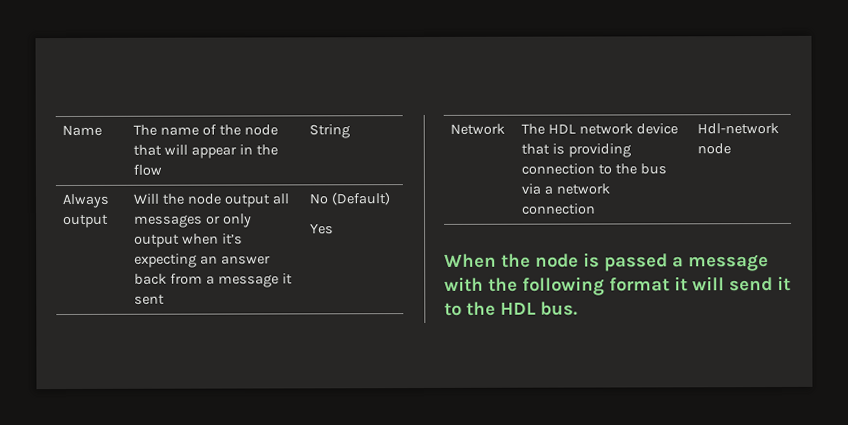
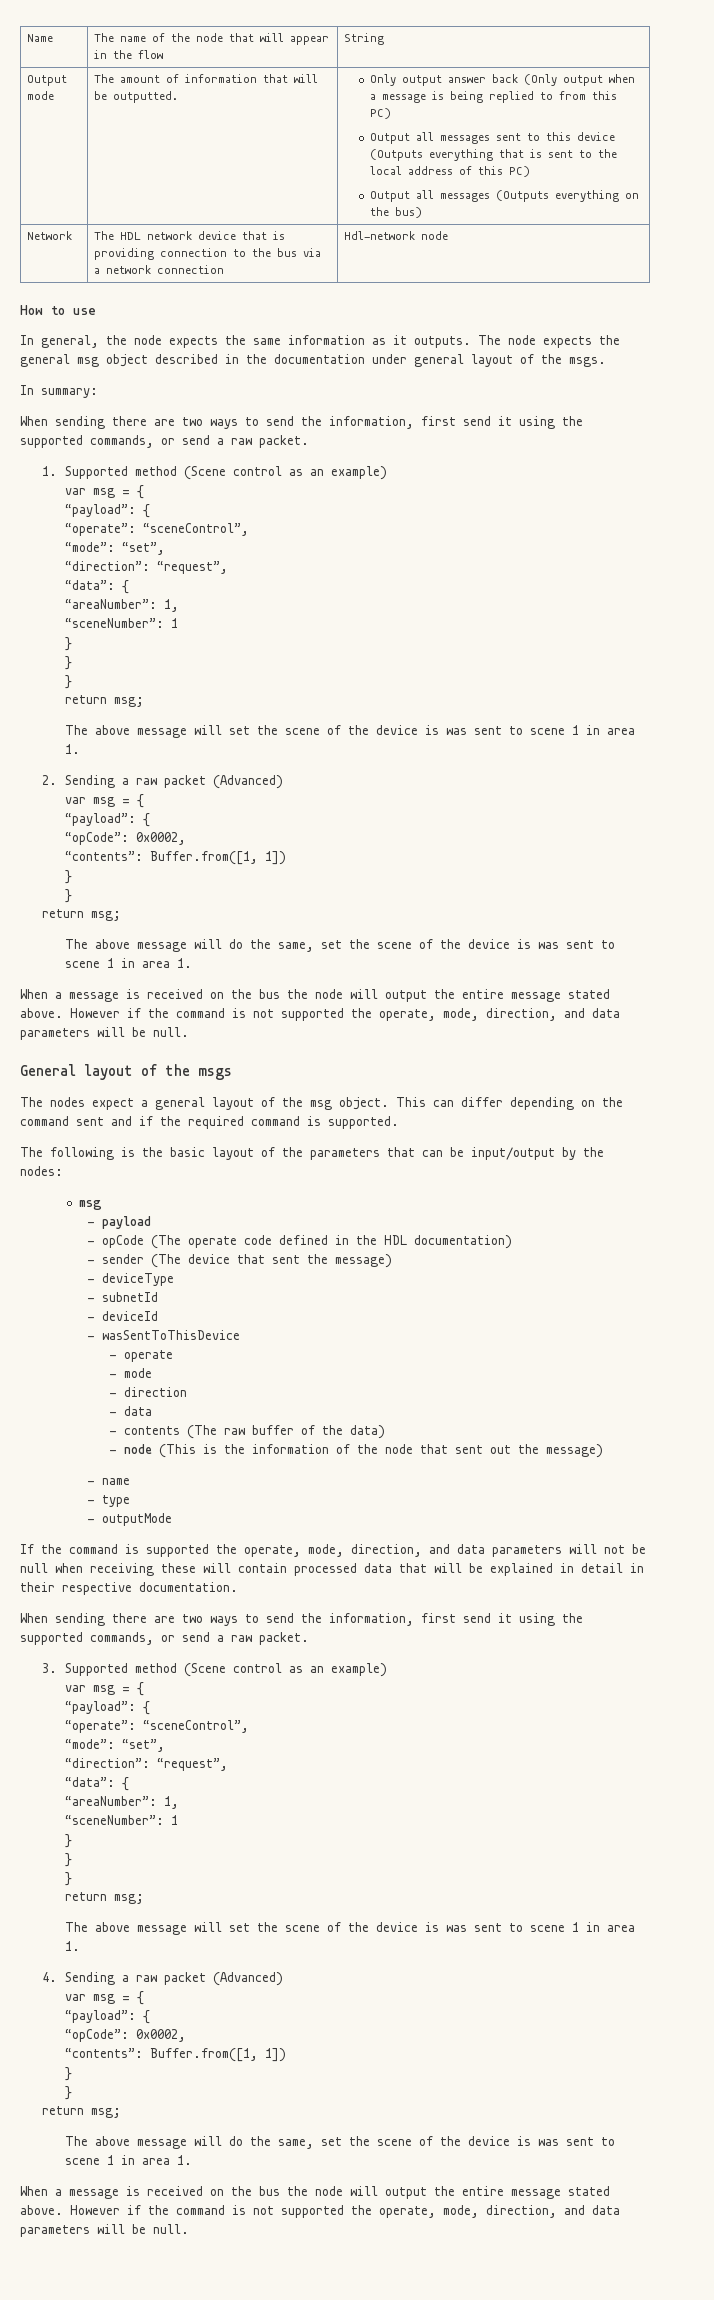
[62,193,110,209] [63,214,110,229] [133,193,289,208] [134,213,252,228] [134,233,243,248] [134,253,271,268] [134,273,293,288] [134,294,166,305] [309,192,391,206] [310,223,335,235] Always output | Will the node output all messages or only output when it’s expecting an answer back from a message it sent | No (Default) // Yes -> [26,75,67,86] [26,91,54,100] [93,74,318,83] [93,91,178,103] [369,74,635,86] [369,91,617,103] [369,108,391,119] [369,132,615,144] [369,149,617,161] [369,166,530,177] [369,190,639,202] [369,207,422,218] Output mode | The amount of information that will be outputted. | Only output answer back (Only output when a message is being replied to from this PC) // Output all messages sent to this device (Outputs everything that is sent to the local address of this PC) // Output all messages (Outputs everything on the bus)
[444,252,769,272] [444,275,791,296] [444,301,578,316] When the node is passed a message with the following format it will send it to the HDL bus. -> [20,305,96,315] [20,335,620,348] [20,354,606,367] [20,385,98,398] [20,416,583,429] [20,435,309,448] [42,466,387,480] [64,485,144,499] [64,504,150,518] [64,523,249,536] [64,542,165,555] [64,561,228,574] [64,580,129,594] [64,599,179,612] [64,618,178,628] [64,637,72,651] [64,656,72,670] [64,675,72,689] [64,695,144,707] [64,725,635,738] [64,744,80,754] [42,775,283,789] [64,794,144,808] [64,813,150,827] [64,832,186,845] [64,851,286,865] [64,870,72,884] [64,889,72,903] [42,909,122,921] [64,939,615,952] [64,958,192,968] [20,989,610,1002] [20,1008,620,1021] [20,1027,189,1040] [20,1064,232,1080] [20,1097,623,1110] [20,1116,399,1129] [20,1147,604,1160] [20,1166,63,1176] [78,1200,102,1210] [86,1216,151,1229] [86,1235,512,1249] [86,1254,392,1268] [86,1273,174,1286] [86,1292,158,1302] [86,1311,158,1321] [86,1330,240,1340] [109,1350,174,1362] [109,1368,153,1378] [109,1387,188,1397] [109,1406,153,1416] [109,1425,386,1439] [109,1444,604,1458] [86,1478,130,1485] [86,1495,130,1507] [86,1513,172,1526] [20,1544,646,1557] [20,1563,644,1576] [20,1582,238,1595] [20,1613,583,1626] [20,1632,309,1645] [42,1663,387,1677] [64,1682,144,1696] [64,1701,150,1715] [64,1720,249,1733] [64,1739,165,1752] [64,1758,228,1771] [64,1777,129,1791] [64,1796,179,1809] [64,1815,178,1825] [64,1834,72,1848] [64,1853,72,1867] [64,1872,72,1886] [64,1892,144,1904] [64,1922,635,1935] [64,1941,80,1951] [42,1972,283,1986] [64,1991,144,2005] [64,2010,150,2024] [64,2029,186,2042] [64,2048,286,2062] [64,2067,72,2081] [64,2086,72,2100] [42,2106,122,2118] [64,2136,615,2149] [64,2155,192,2165] [20,2186,610,2199] [20,2205,620,2218] [20,2224,189,2237] How to use // In general, the node expects the same information as it outputs. The node expects the general msg object described in the documentation under general layout of the msgs. // In summary: // When sending there are two ways to send the information, first send it using the supported commands, or send a raw packet. // 1. Supported method (Scene control as an example) // var msg = { // “payload”: { // “operate”: “sceneControl”, // “mode”: “set”, // “direction”: “request”, // “data”: { // “areaNumber”: 1, // “sceneNumber”: 1 // } // } // } // return msg; // The above message will set the scene of the device is was sent to scene 1 in area 1. // 2. Sending a raw packet (Advanced) // var msg = { // “payload”: { // “opCode”: 0x0002, // “contents”: Buffer.from([1, 1]) // } // } // return msg; // The above message will do the same, set the scene of the device is was sent to scene 1 in area 1. // When a message is received on the bus the node will output the entire message stated above. However if the command is not supported the operate, mode, direction, and data parameters will be null. // General layout of the msgs // The nodes expect a general layout of the msg object. This can differ depending on the command sent and if the required command is supported. // The following is the basic layout of the parameters that can be input/output by the nodes: // msg // - payload // - opCode (The operate code defined in the HDL documentation) // - sender (The device that sent the message) // - deviceType // - subnetId // - deviceId // - wasSentToThisDevice // - operate // - mode // - direction // - data // - contents (The raw buffer of the data) // - node (This is the information of the node that sent out the message) // - name // - type // - outputMode // If the command is supported the operate, mode, direction, and data parameters will not be null when receiving these will contain processed data that will be explained in detail in their respective documentation. // When sending there are two ways to send the information, first send it using the supported commands, or send a raw packet. // 3. Supported method (Scene control as an example) // var msg = { // “payload”: { // “operate”: “sceneControl”, // “mode”: “set”, // “direction”: “request”, // “data”: { // “areaNumber”: 1, // “sceneNumber”: 1 // } // } // } // return msg; // The above message will set the scene of the device is was sent to scene 1 in area 1. // 4. Sending a raw packet (Advanced) // var msg = { // “payload”: { // “opCode”: 0x0002, // “contents”: Buffer.from([1, 1]) // } // } // return msg; // The above message will do the same, set the scene of the device is was sent to scene 1 in area 1. // When a message is received on the bus the node will output the entire message stated above. However if the command is not supported the operate, mode, direction, and data parameters will be null.

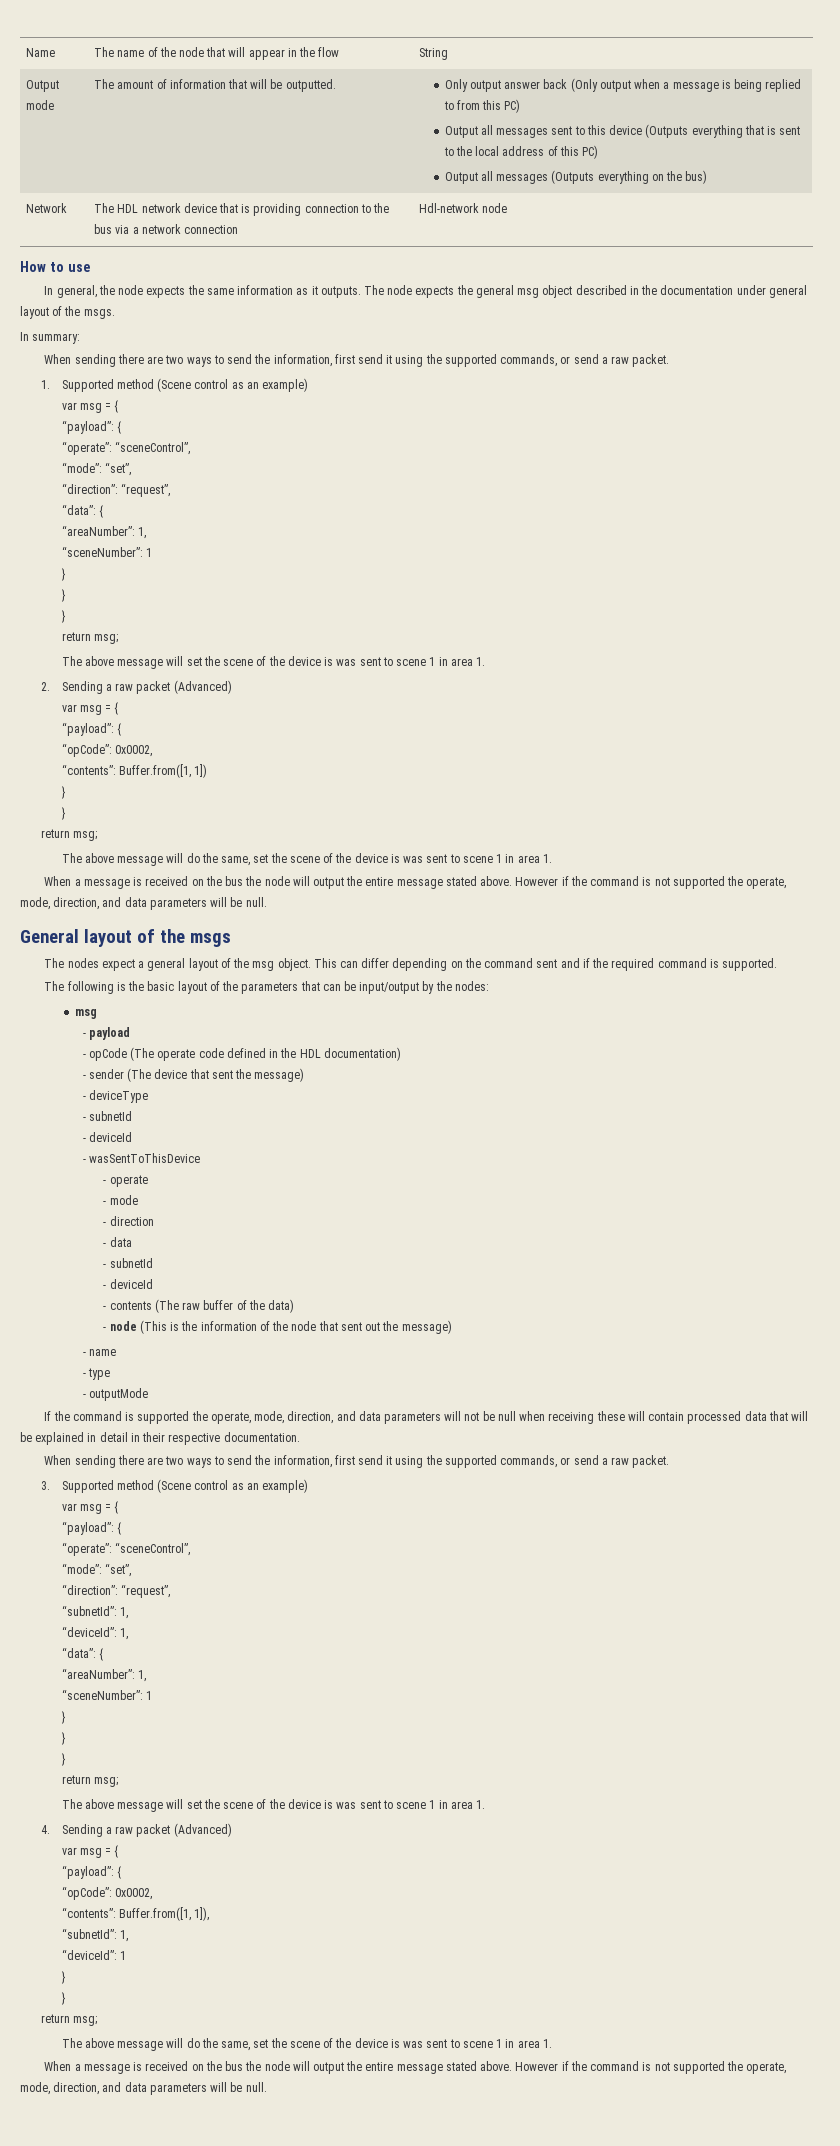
(153, 1411) none -> [103,1258,153,1268] [103,1279,153,1289] // - subnetId // - deviceId
(228, 1764) none -> [61,1605,128,1619] [61,1626,128,1640] // “subnetId”: 1, // “deviceId”: 1,
[264,2048,286,2062] 1]) -> [194,1907,210,1921] [61,1928,128,1942] [61,1949,126,1960] 1]), // “subnetId”: 1, // “deviceId”: 1

